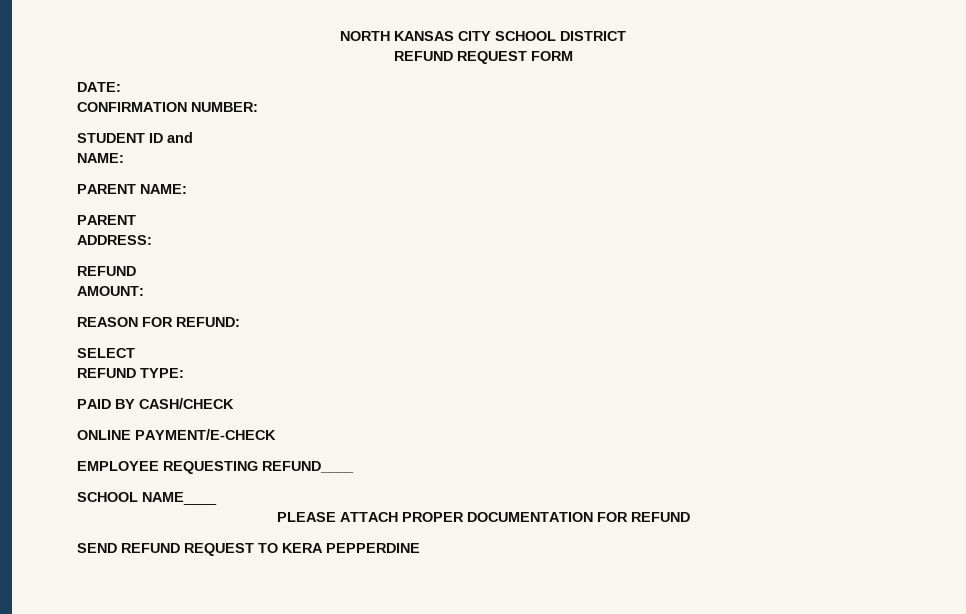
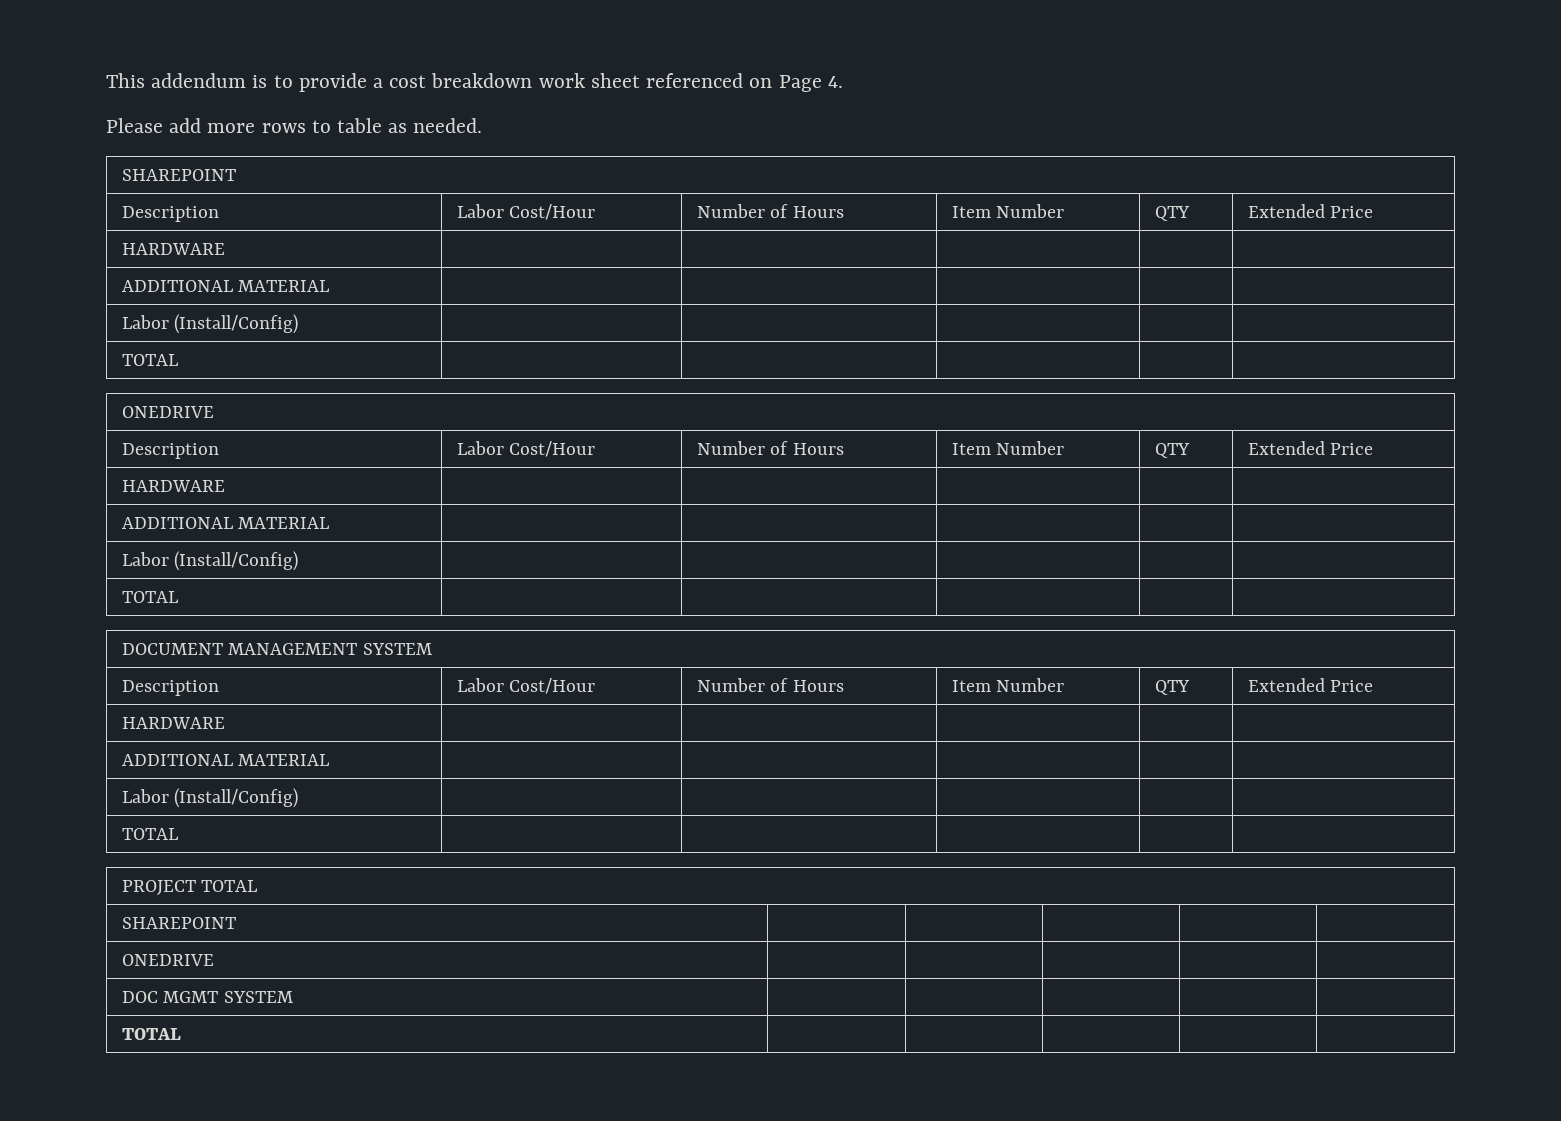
[340,31,626,41] [393,51,573,64] [77,82,121,92] [77,102,258,112] [77,132,193,143] [77,153,124,163] [77,184,187,194] [77,215,136,225] [77,235,152,245] [77,266,136,276] [77,286,144,296] [77,317,240,327] [77,348,135,358] [77,368,184,378] [77,398,234,409] [77,429,276,440] [77,461,354,474] [77,492,217,505] [276,512,690,522] [77,543,420,556] NORTH KANSAS CITY SCHOOL DISTRICT // REFUND REQUEST FORM // DATE: // CONFIRMATION NUMBER: // STUDENT ID and // NAME: // PARENT NAME: // PARENT // ADDRESS: // REFUND // AMOUNT: // REASON FOR REFUND: // SELECT // REFUND TYPE: // PAID BY CASH/CHECK // ONLINE PAYMENT/E-CHECK // EMPLOYEE REQUESTING REFUND____ // SCHOOL NAME____ // PLEASE ATTACH PROPER DOCUMENTATION FOR REFUND // SEND REFUND REQUEST TO KERA PEPPERDINE -> [106,73,843,92] [106,118,483,133] [121,169,236,181] [121,206,219,222] [456,204,596,220] [696,204,844,218] [951,204,1065,218] [1154,206,1190,221] [1247,204,1374,218] [121,243,225,255] [121,280,330,292] [121,314,299,334] [121,354,178,366] [121,406,214,418] [121,443,219,459] [456,441,596,457] [696,441,844,455] [951,441,1065,455] [1154,443,1190,458] [1247,441,1374,455] [121,480,225,492] [121,517,330,529] [121,551,299,571] [121,591,178,603] [121,643,432,655] [121,680,219,696] [456,678,596,694] [696,678,844,692] [951,678,1065,692] [1154,680,1190,695] [1247,678,1374,692] [121,717,225,729] [121,754,330,766] [121,788,299,808] [121,828,178,840] [121,880,258,895] [121,917,236,929] [121,954,214,966] [121,991,293,1003] [121,1028,181,1040] This addendum is to provide a cost breakdown work sheet referenced on Page 4. // Please add more rows to table as needed. // SHAREPOINT // Description | Labor Cost/Hour | Number of Hours | Item Number | QTY | Extended Price // HARDWARE | | | | | // ADDITIONAL MATERIAL | | | | | // Labor (Install/Config) | | | | | // TOTAL | | | | | // ONEDRIVE // Description | Labor Cost/Hour | Number of Hours | Item Number | QTY | Extended Price // HARDWARE | | | | | // ADDITIONAL MATERIAL | | | | | // Labor (Install/Config) | | | | | // TOTAL | | | | | // DOCUMENT MANAGEMENT SYSTEM // Description | Labor Cost/Hour | Number of Hours | Item Number | QTY | Extended Price // HARDWARE | | | | | // ADDITIONAL MATERIAL | | | | | // Labor (Install/Config) | | | | | // TOTAL | | | | | // PROJECT TOTAL // SHAREPOINT | | | | | // ONEDRIVE | | | | | // DOC MGMT SYSTEM | | | | | // TOTAL | | | | |

